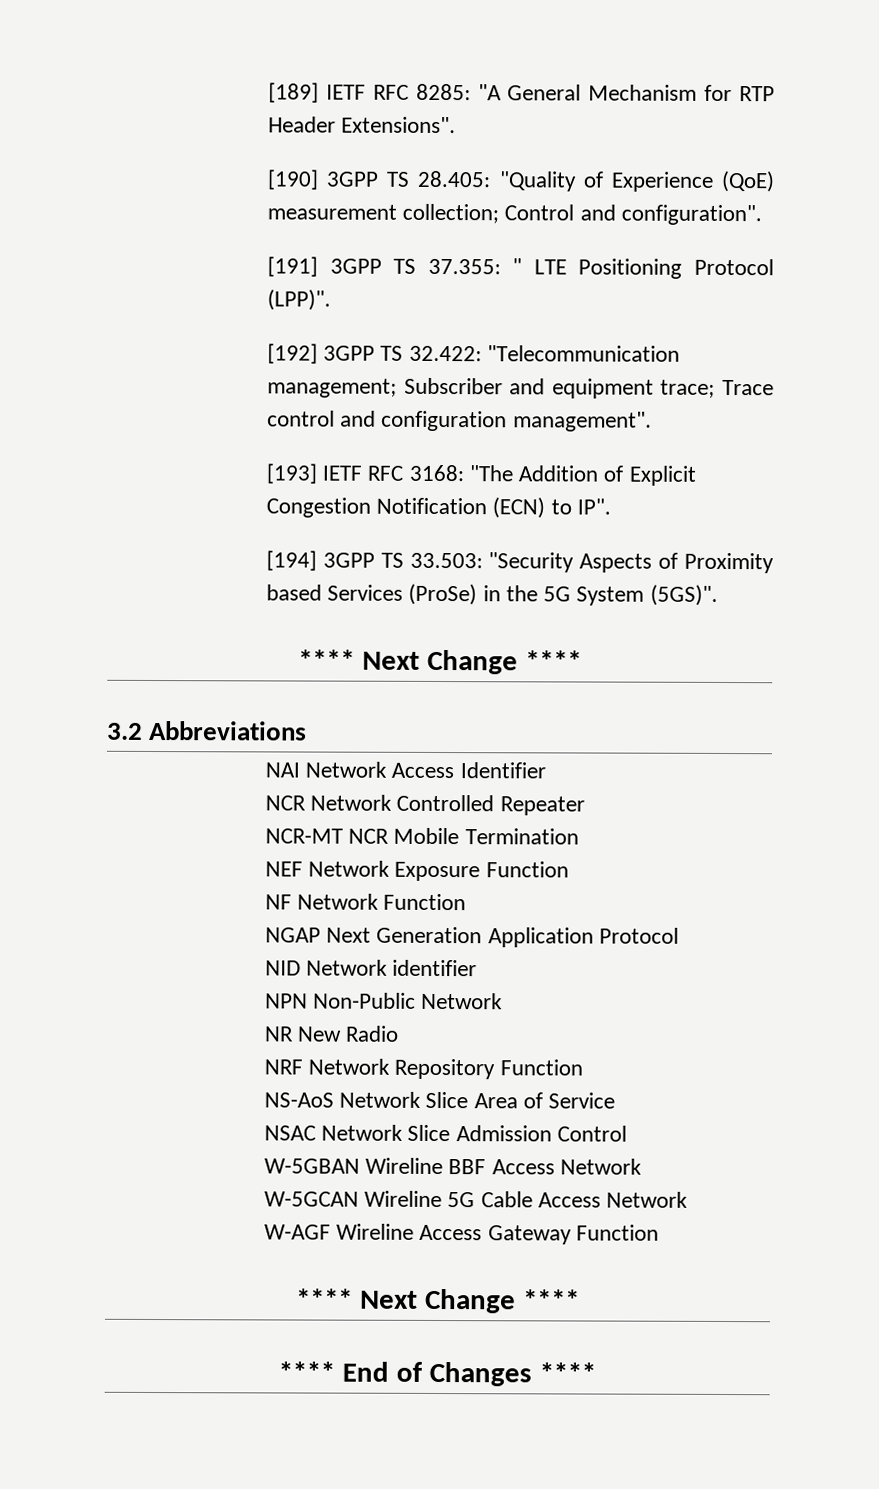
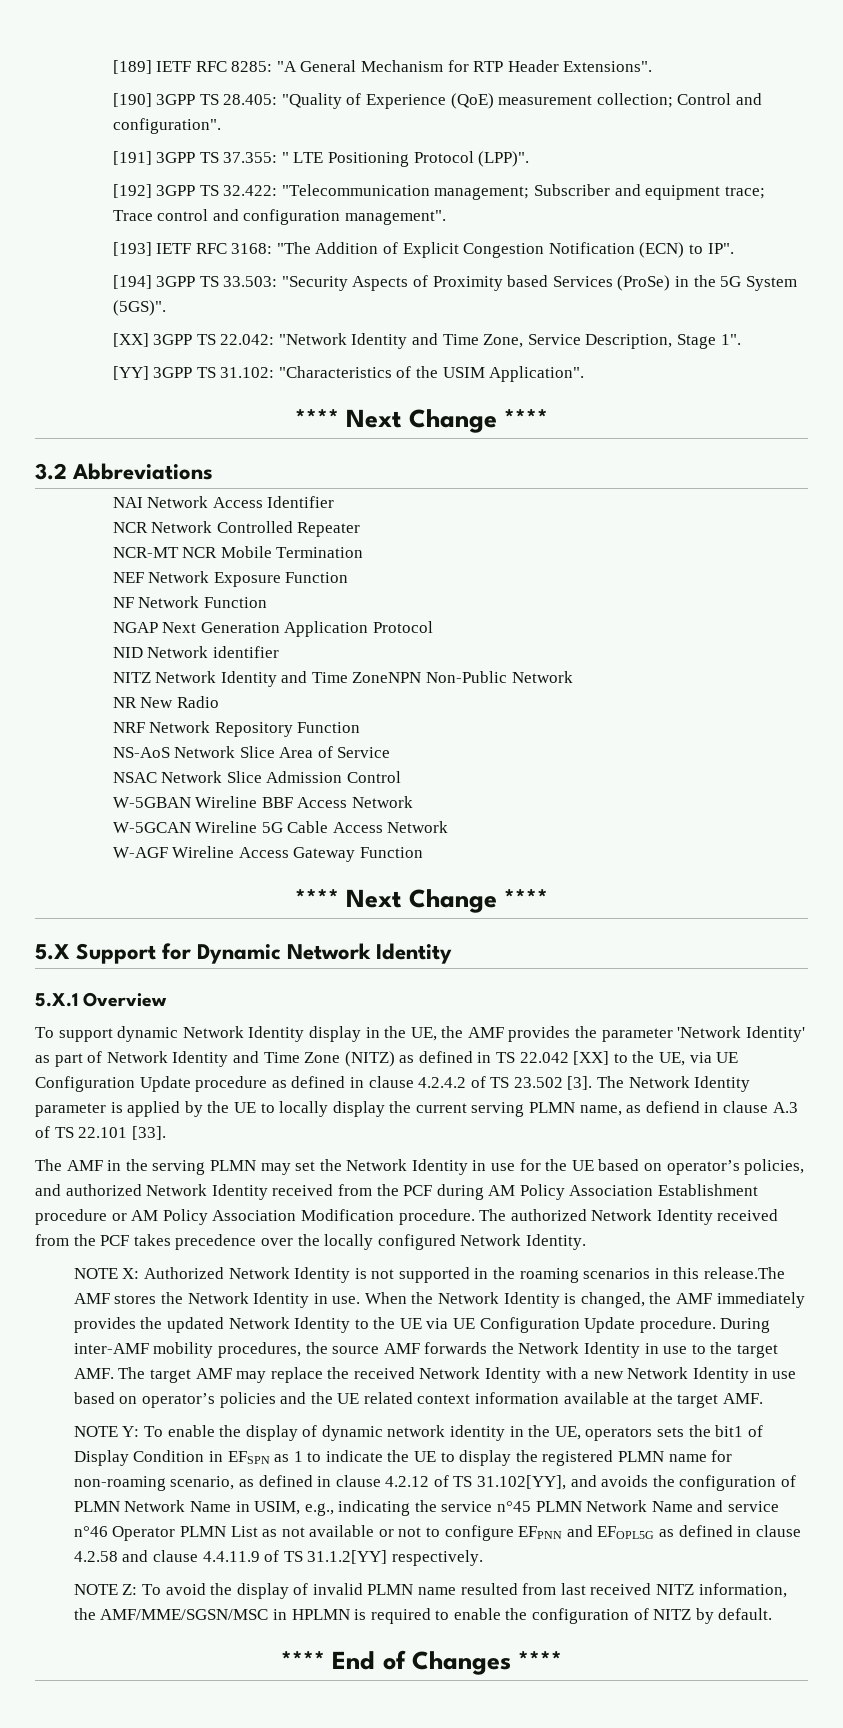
(718, 595) none -> [112,333,741,349] [112,366,585,382] // [XX] 3GPP TS 22.042: "Network Identity and Time Zone, Service Description, Stage 1". // [YY] 3GPP TS 31.102: "Characteristics of the USIM Application".
[265,993,309,1009] NPN -> [112,671,422,687] NITZ Network Identity and Time ZoneNPN
(580, 1299) none -> [35,943,453,964] [35,992,168,1007] [35,1026,805,1042] [35,1051,739,1067] [35,1076,751,1092] [35,1101,798,1117] [35,1126,166,1140] [35,1159,805,1175] [35,1184,759,1200] [35,1209,779,1225] [35,1234,586,1250] [73,1267,786,1283] [73,1292,805,1308] [73,1317,771,1333] [73,1342,779,1358] [73,1367,797,1383] [73,1392,764,1408] [73,1425,763,1441] [73,1450,733,1466] [73,1475,797,1491] [73,1500,780,1516] [73,1525,801,1541] [73,1550,483,1566] [73,1583,787,1599] [73,1608,773,1624] // 5.X Support for Dynamic Network Identity // 5.X.1 Overview // To support dynamic Network Identity display in the UE, the AMF provides the parameter 'Network Identity' as part of Network Identity and Time Zone (NITZ) as defined in TS 22.042 [XX] to the UE, via UE Configuration Update procedure as defined in clause 4.2.4.2 of TS 23.502 [3]. The Network Identity parameter is applied by the UE to locally display the current serving PLMN name, as defiend in clause A.3 of TS 22.101 [33]. // The AMF in the serving PLMN may set the Network Identity in use for the UE based on operator’s policies, and authorized Network Identity received from the PCF during AM Policy Association Establishment procedure or AM Policy Association Modification procedure. The authorized Network Identity received from the PCF takes precedence over the locally configured Network Identity. // NOTE X: Authorized Network Identity is not supported in the roaming scenarios in this release.The AMF stores the Network Identity in use. When the Network Identity is changed, the AMF immediately provides the updated Network Identity to the UE via UE Configuration Update procedure. During inter-AMF mobility procedures, the source AMF forwards the Network Identity in use to the target AMF. The target AMF may replace the received Network Identity with a new Network Identity in use based on operator’s policies and the UE related context information available at the target AMF. // NOTE Y: To enable the display of dynamic network identity in the UE, operators sets the bit1 of Display Condition in EFSPN as 1 to indicate the UE to display the registered PLMN name for non-roaming scenario, as defined in clause 4.2.12 of TS 31.102[YY], and avoids the configuration of PLMN Network Name in USIM, e.g., indicating the service n°45 PLMN Network Name and service n°46 Operator PLMN List as not available or not to configure EFPNN and EFOPL5G as defined in clause 4.2.58 and clause 4.4.11.9 of TS 31.1.2[YY] respectively. // NOTE Z: To avoid the display of invalid PLMN name resulted from last received NITZ information, the AMF/MME/SGSN/MSC in HPLMN is required to enable the configuration of NITZ by default.

